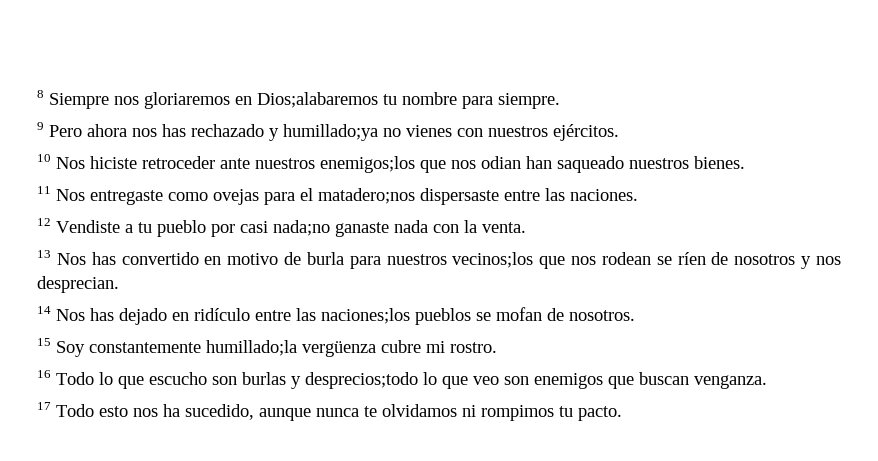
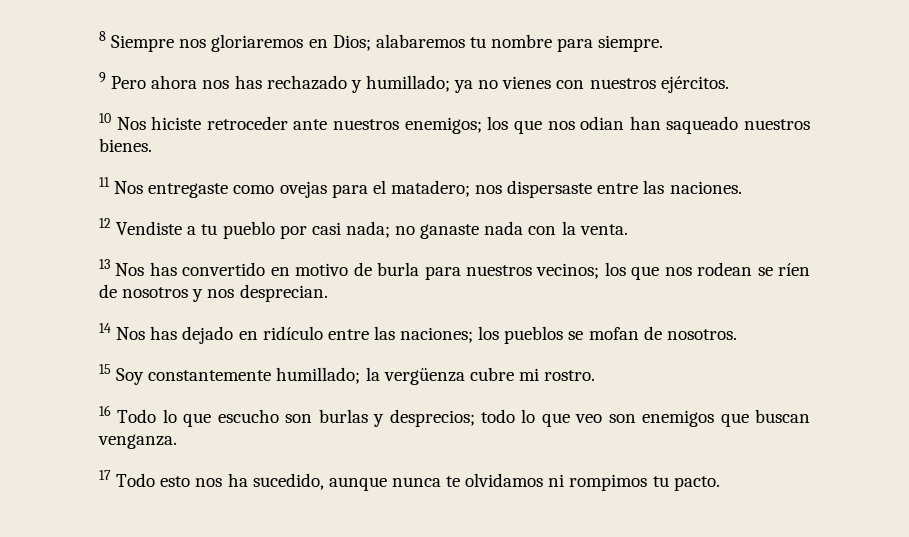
[257,92,378,108] Dios;alabaremos -> [332,34,465,51] Dios; alabaremos
[283,124,378,141] humillado;ya -> [365,75,474,93] humillado; ya
[320,156,415,173] enemigos;los -> [404,116,509,134] enemigos; los
[318,188,415,204] matadero;nos -> [390,180,503,197] matadero; nos
[273,220,330,236] nada;no -> [345,221,416,238] nada; no
[452,252,534,268] vecinos;los -> [536,262,626,279] vecinos; los
[321,308,410,324] naciones;los -> [400,326,500,343] naciones; los
[206,340,297,356] humillado;la -> [276,367,380,384] humillado; la
[305,372,418,389] desprecios;todo -> [389,409,515,427] desprecios; todo

